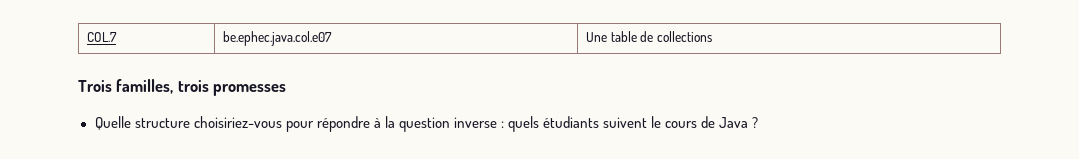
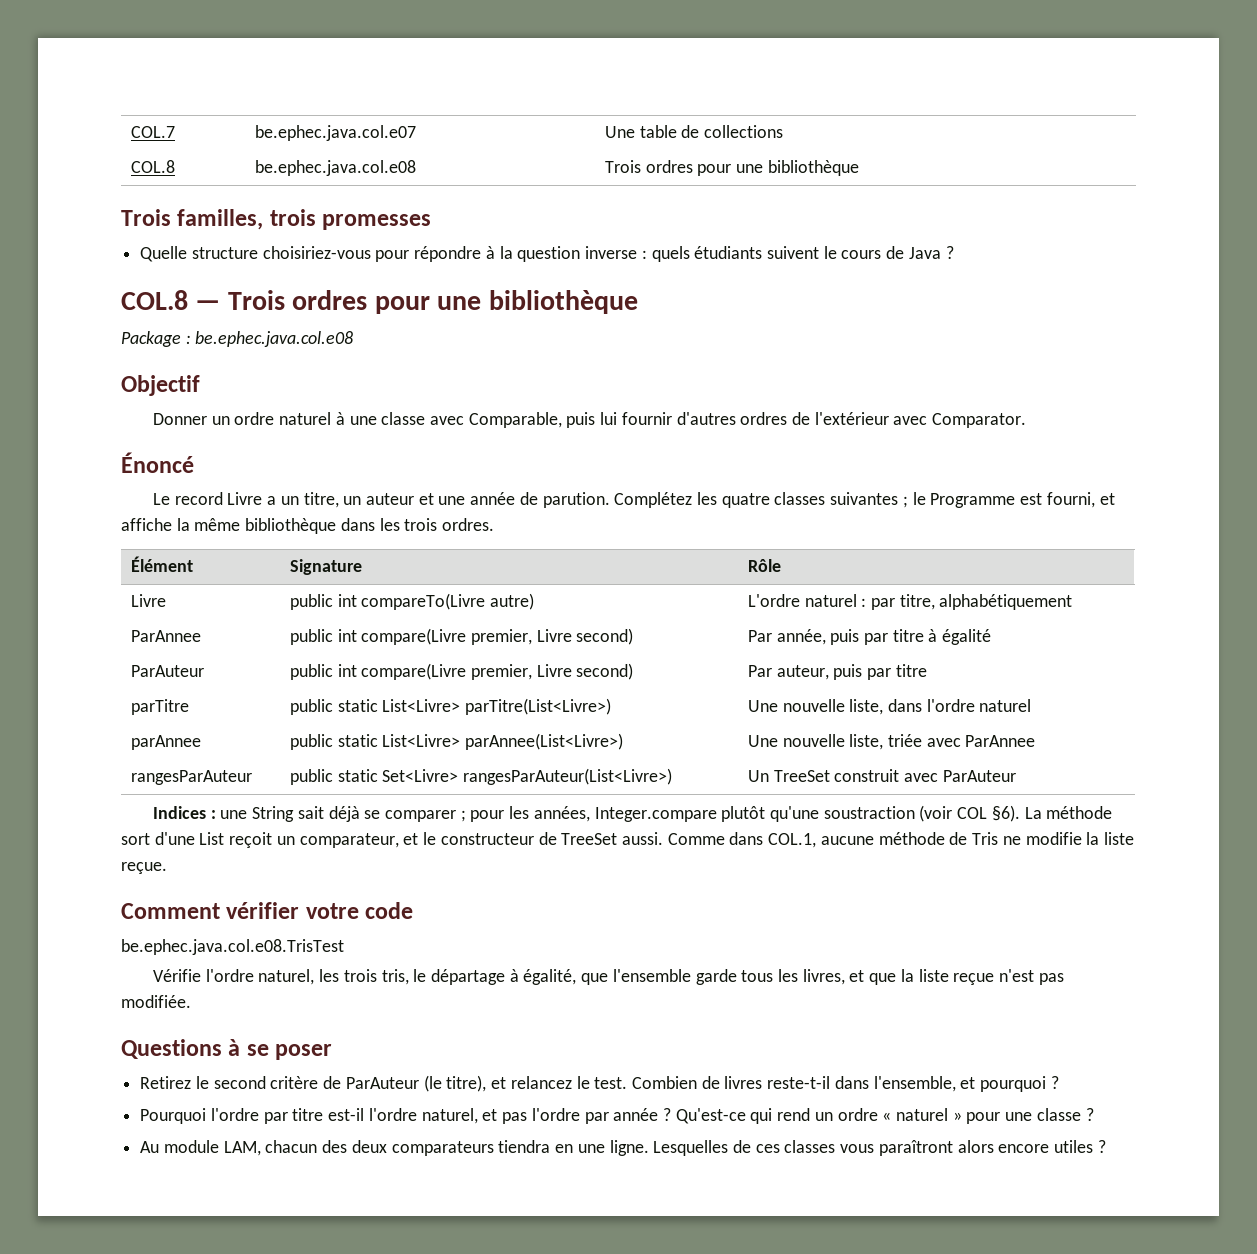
(712, 36) none -> [130,160,175,173] [254,160,416,176] [604,160,859,176] // COL.8 | be.ephec.java.col.e08 | Trois ordres pour une bibliothèque
(759, 122) none -> [121,290,638,314] [121,331,354,347] [121,375,200,396] [152,412,1027,428] [121,452,194,473] [152,492,1115,508] [121,518,495,534] [130,556,193,572] [289,559,362,575] [747,559,781,572] [130,594,166,607] [289,593,535,610] [747,594,1073,610] [130,630,201,642] [289,628,634,645] [747,629,992,645] [130,665,204,677] [289,663,634,680] [747,664,927,680] [130,699,189,715] [289,698,612,715] [747,699,1032,715] [130,735,201,750] [289,733,624,750] [747,734,1036,750] [130,770,252,785] [289,768,673,785] [747,769,1016,782] [152,805,1113,822] [121,832,1134,848] [121,862,167,874] [121,902,414,919] [121,939,344,955] [152,969,1064,985] [121,995,191,1008] [121,1039,333,1060] [140,1075,1059,1092] [140,1108,1094,1124] [140,1140,1106,1156] // COL.8 — Trois ordres pour une bibliothèque // Package : be.ephec.java.col.e08 // Objectif // Donner un ordre naturel à une classe avec Comparable, puis lui fournir d'autres ordres de l'extérieur avec Comparator. // Énoncé // Le record Livre a un titre, un auteur et une année de parution. Complétez les quatre classes suivantes ; le Programme est fourni, et affiche la même bibliothèque dans les trois ordres. // Élément | Signature | Rôle // Livre | public int compareTo(Livre autre) | L'ordre naturel : par titre, alphabétiquement // ParAnnee | public int compare(Livre premier, Livre second) | Par année, puis par titre à égalité // ParAuteur | public int compare(Livre premier, Livre second) | Par auteur, puis par titre // parTitre | public static List<Livre> parTitre(List<Livre>) | Une nouvelle liste, dans l'ordre naturel // parAnnee | public static List<Livre> parAnnee(List<Livre>) | Une nouvelle liste, triée avec ParAnnee // rangesParAuteur | public static Set<Livre> rangesParAuteur(List<Livre>) | Un TreeSet construit avec ParAuteur // Indices : une String sait déjà se comparer ; pour les années, Integer.compare plutôt qu'une soustraction (voir COL §6). La méthode sort d'une List reçoit un comparateur, et le constructeur de TreeSet aussi. Comme dans COL.1, aucune méthode de Tris ne modifie la liste reçue. // Comment vérifier votre code // be.ephec.java.col.e08.TrisTest // Vérifie l'ordre naturel, les trois tris, le départage à égalité, que l'ensemble garde tous les livres, et que la liste reçue n'est pas modifiée. // Questions à se poser // Retirez le second critère de ParAuteur (le titre), et relancez le test. Combien de livres reste-t-il dans l'ensemble, et pourquoi ? // Pourquoi l'ordre par titre est-il l'ordre naturel, et pas l'ordre par année ? Qu'est-ce qui rend un ordre « naturel » pour une classe ? // Au module LAM, chacun des deux comparateurs tiendra en une ligne. Lesquelles de ces classes vous paraîtront alors encore utiles ?

